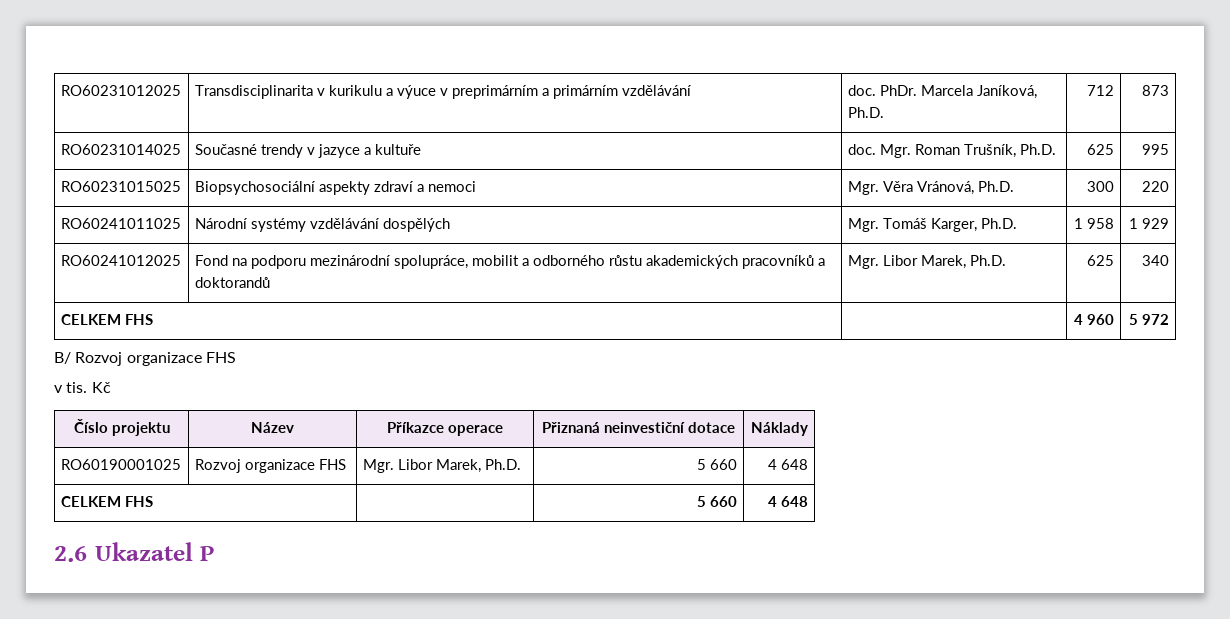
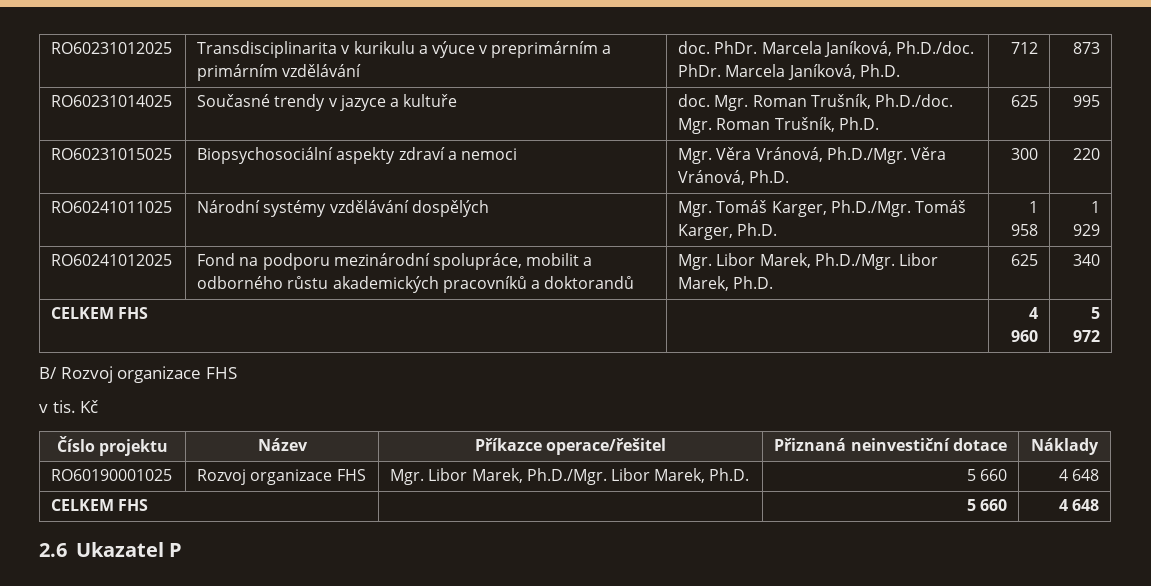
(1037, 92) none -> [895,41,974,54] [678,64,856,80] Ph.D./doc. PhDr. Marcela Janíková,
(1016, 151) none -> [874,94,953,107] [678,117,835,134] Ph.D./doc. Mgr. Roman Trušník,
(974, 188) none -> [826,147,946,164] [678,170,746,185] Ph.D./Mgr. Věra Vránová,
(977, 225) none -> [830,200,966,217] [678,224,734,240] Ph.D./Mgr. Tomáš Karger,
(966, 262) none -> [814,253,938,270] [678,276,730,291] Ph.D./Mgr. Libor Marek,
[448,425,504,436] operace -> [546,438,667,455] operace/řešitel
(481, 466) none -> [526,468,706,485] Ph.D./Mgr. Libor Marek,

